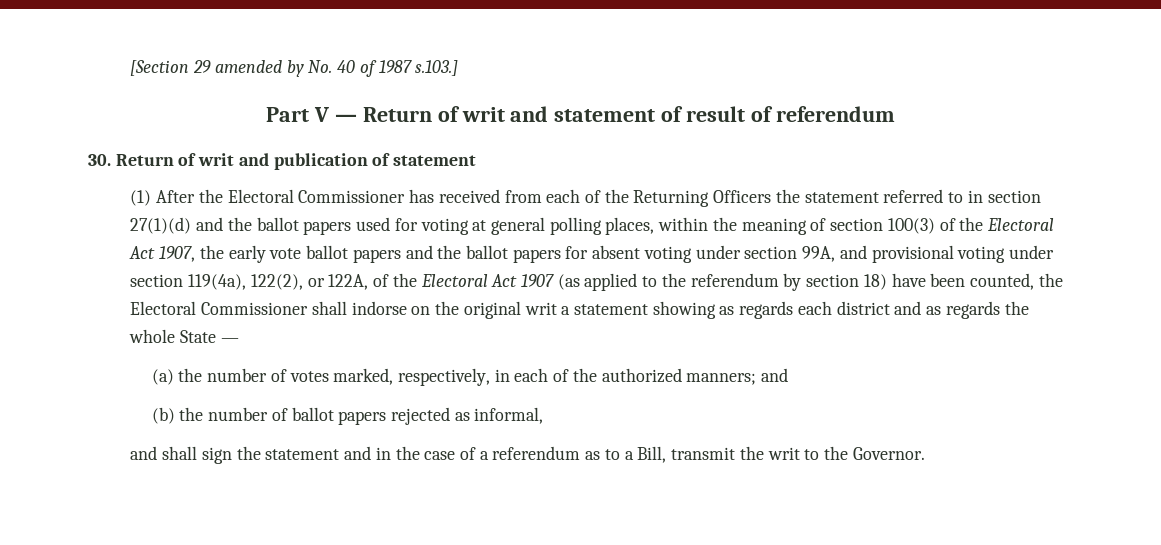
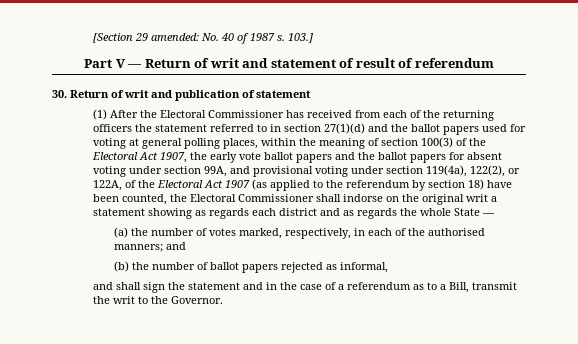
[214,60,304,77] amended by -> [150,33,199,41] amended:
[415,60,459,76] s.103.] -> [276,33,313,43] s. 103.]
[633,190,772,207] Returning Officers -> [442,110,494,121] [92,124,132,132] returning officers
[601,368,682,383] authorized -> [427,228,485,236] authorised

